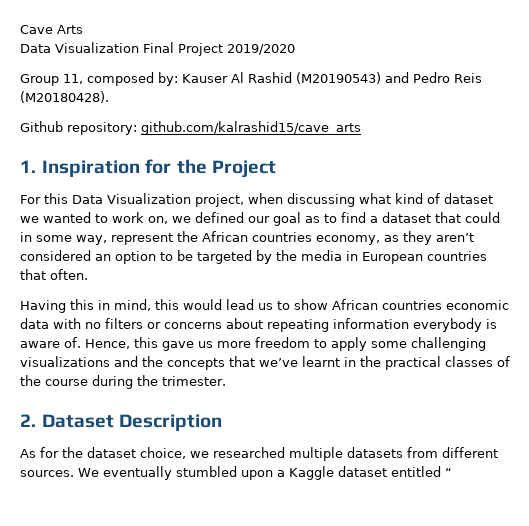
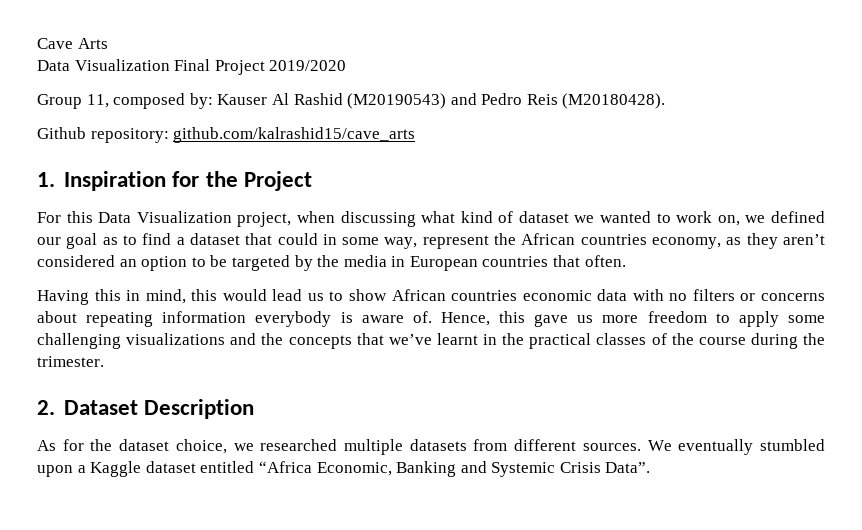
[445,468,452,477] “ -> [258,461,651,477] “Africa Economic, Banking and Systemic Crisis Data”.

